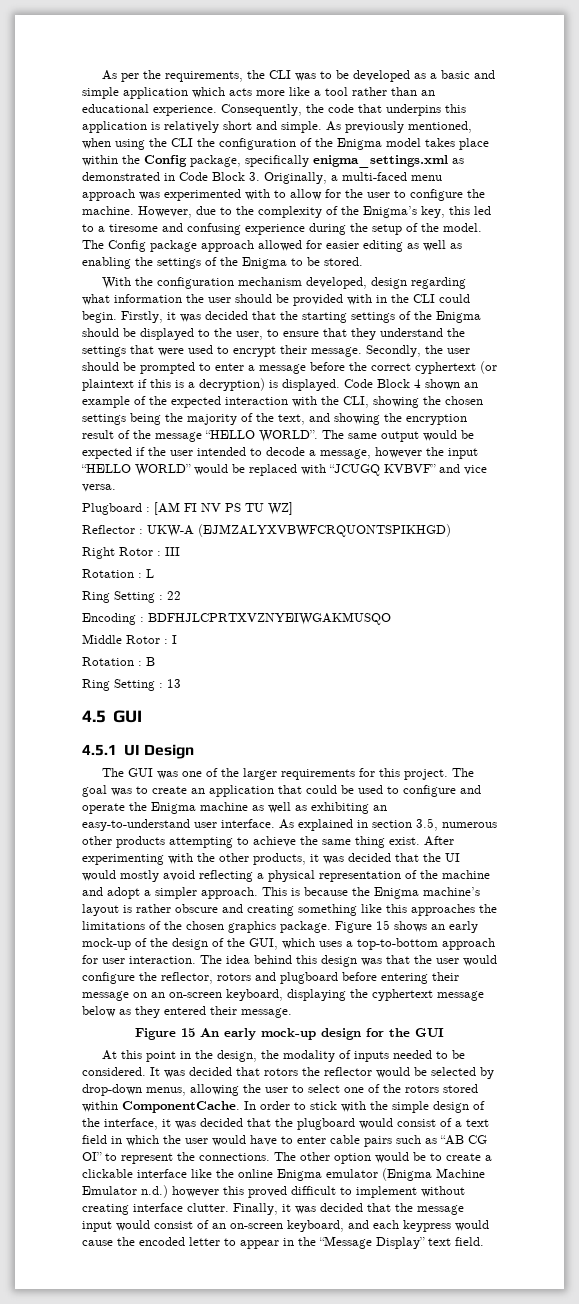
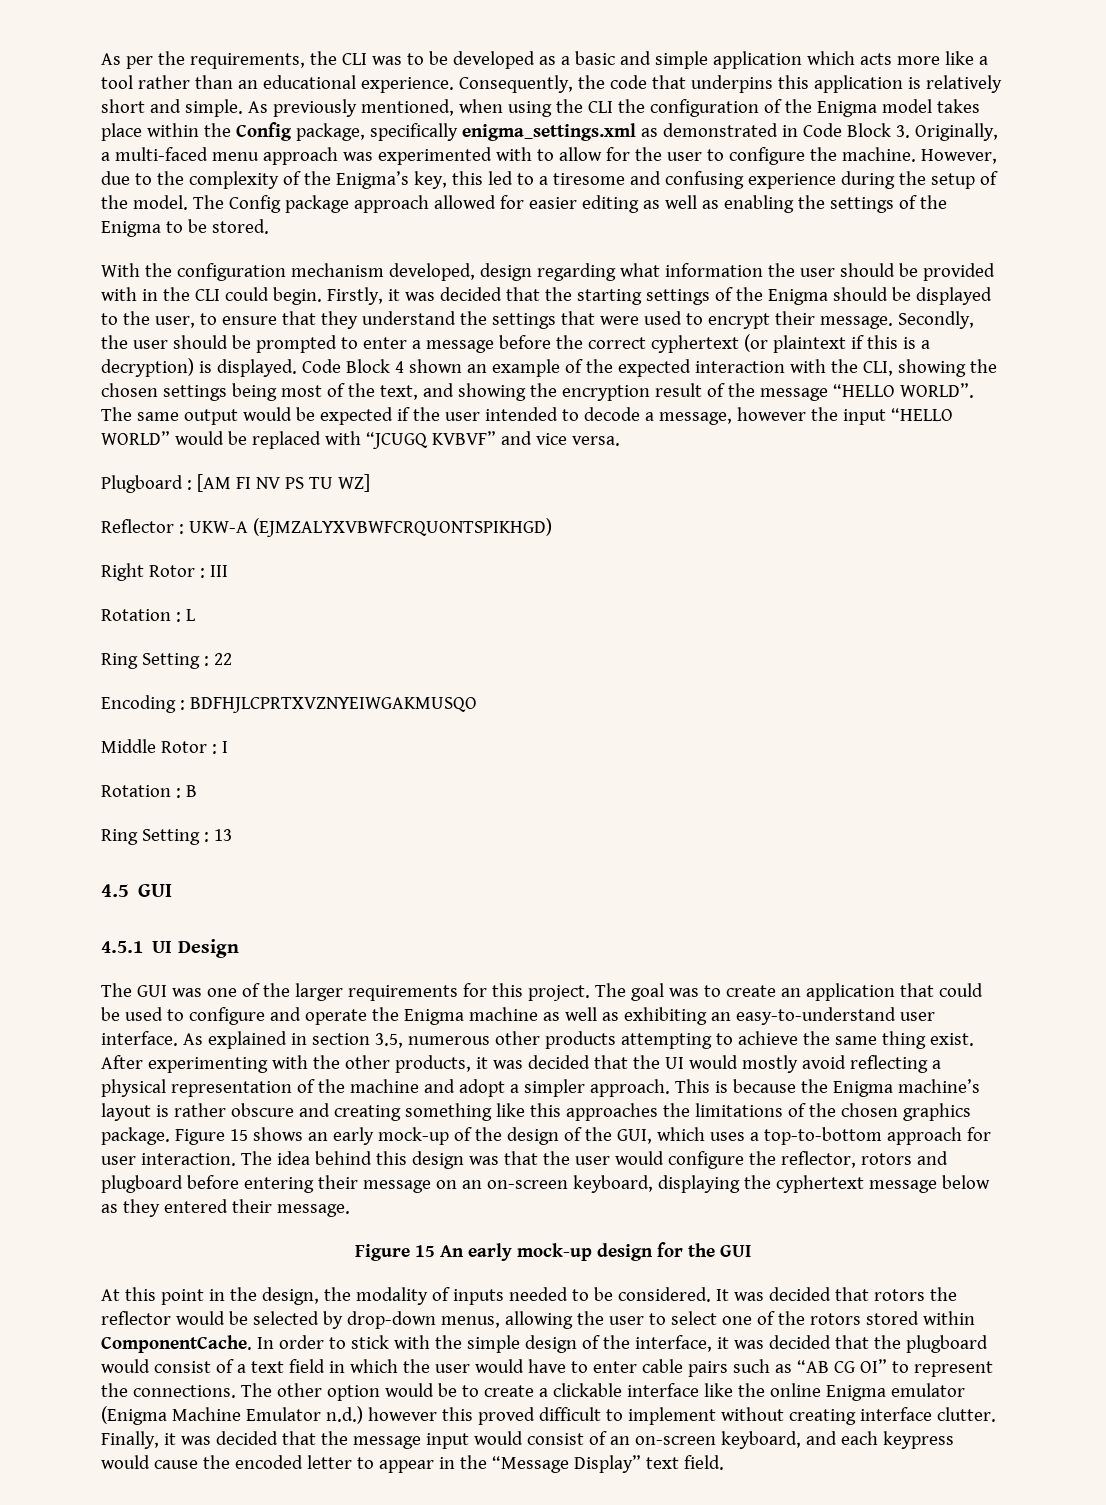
[165,413,237,425] the majority -> [280,385,322,397] most

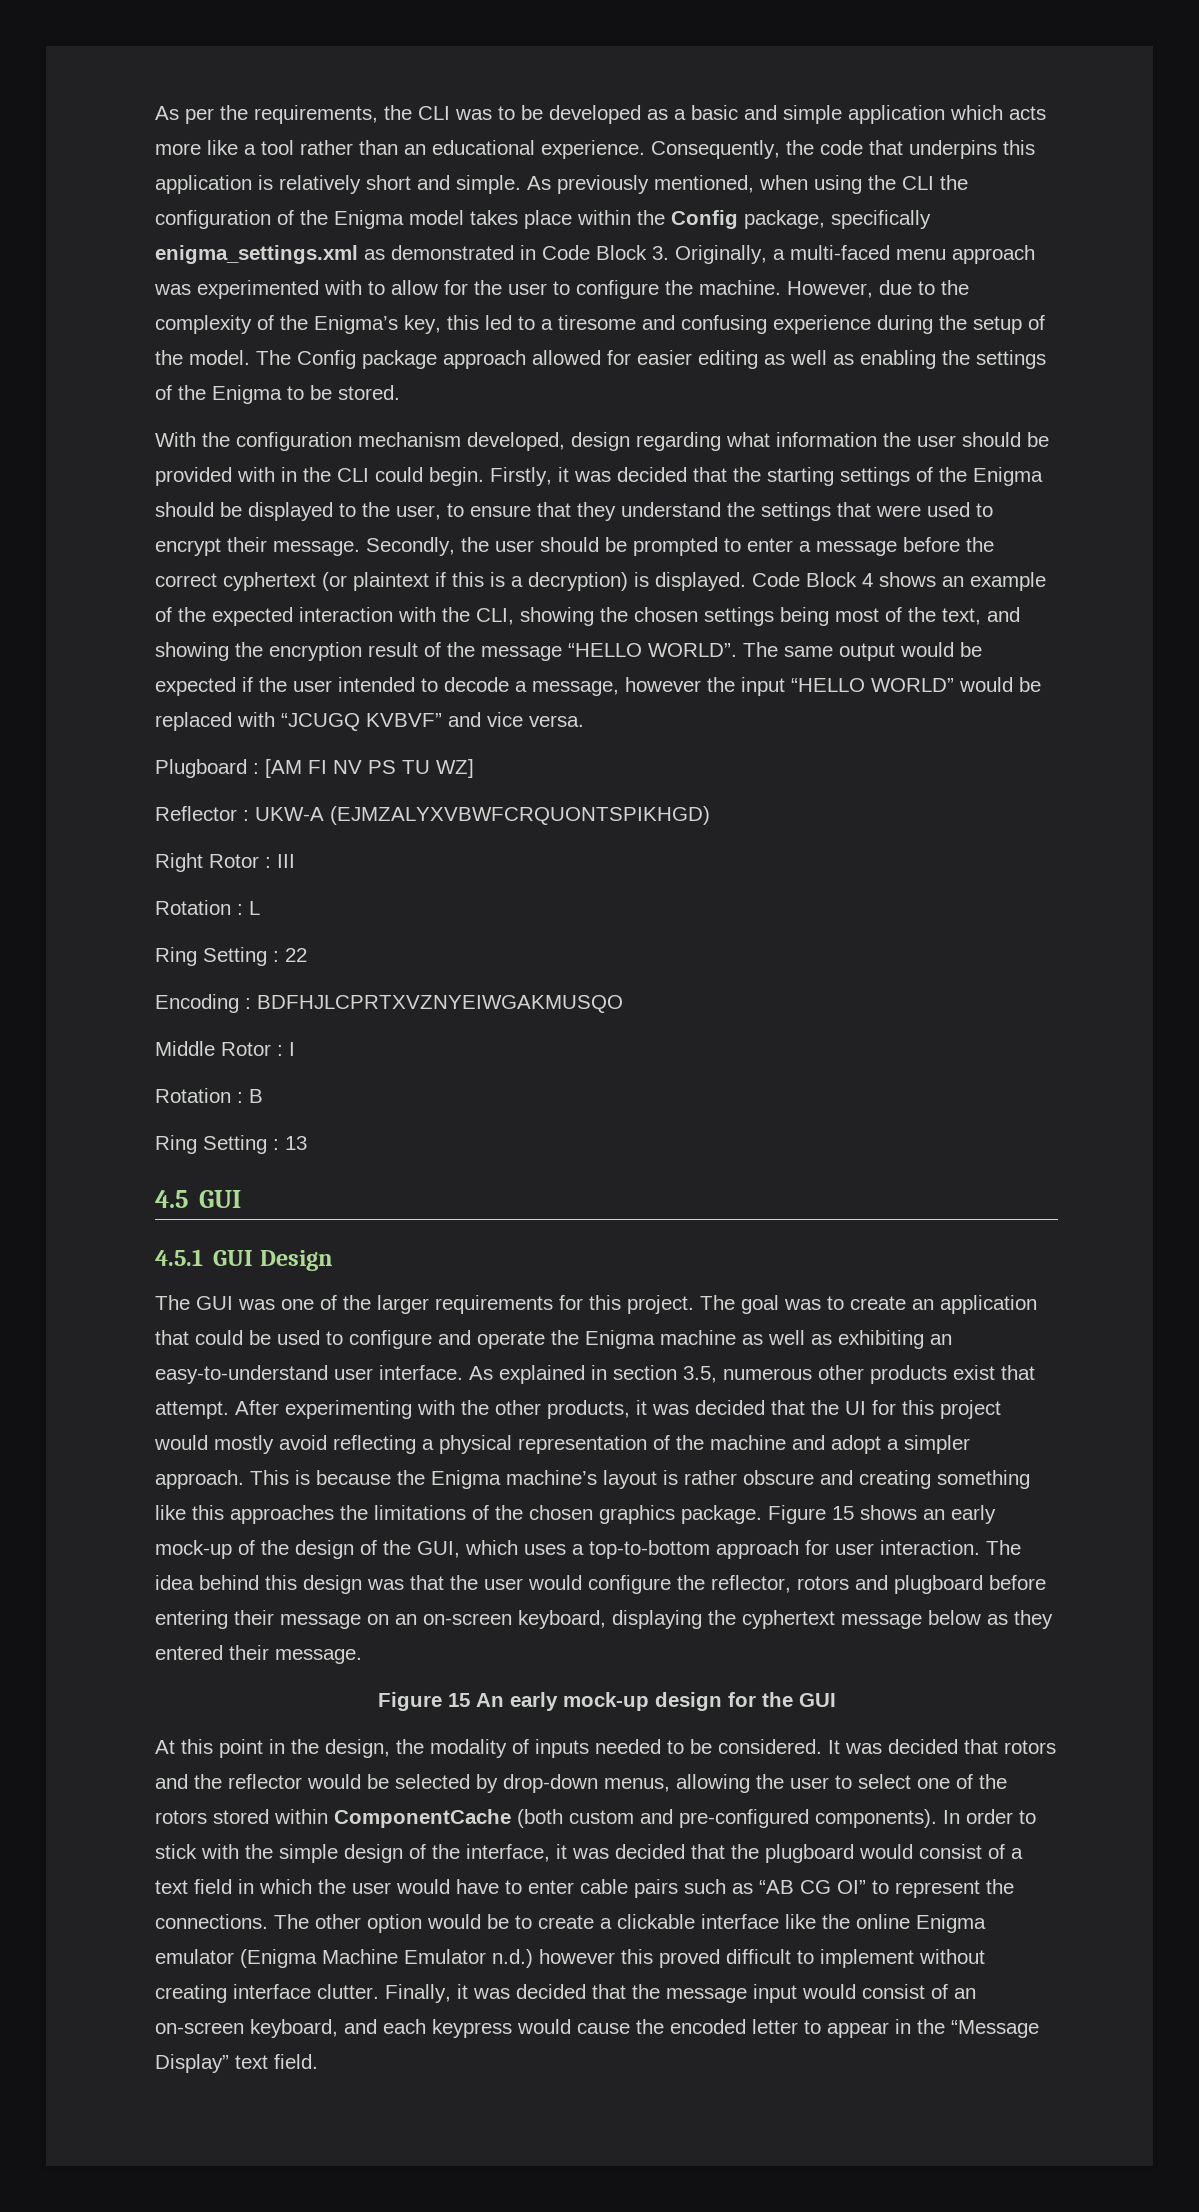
[408,359,462,373] shown -> [879,572,936,587] shows
[152,941,173,953] UI -> [213,1250,254,1266] GUI
[620,1031,974,1049] attempting to achieve the same thing exist. -> [953,1365,1035,1380] [155,1401,229,1419] exist that attempt.
(684, 1063) none -> [872,1400,1001,1419] for this project
(925, 1295) none -> [155,1774,188,1789] and
[101,1335,252,1353] ComponentCache. -> [334,1809,937,1828] ComponentCache (both custom and pre-configured components).

